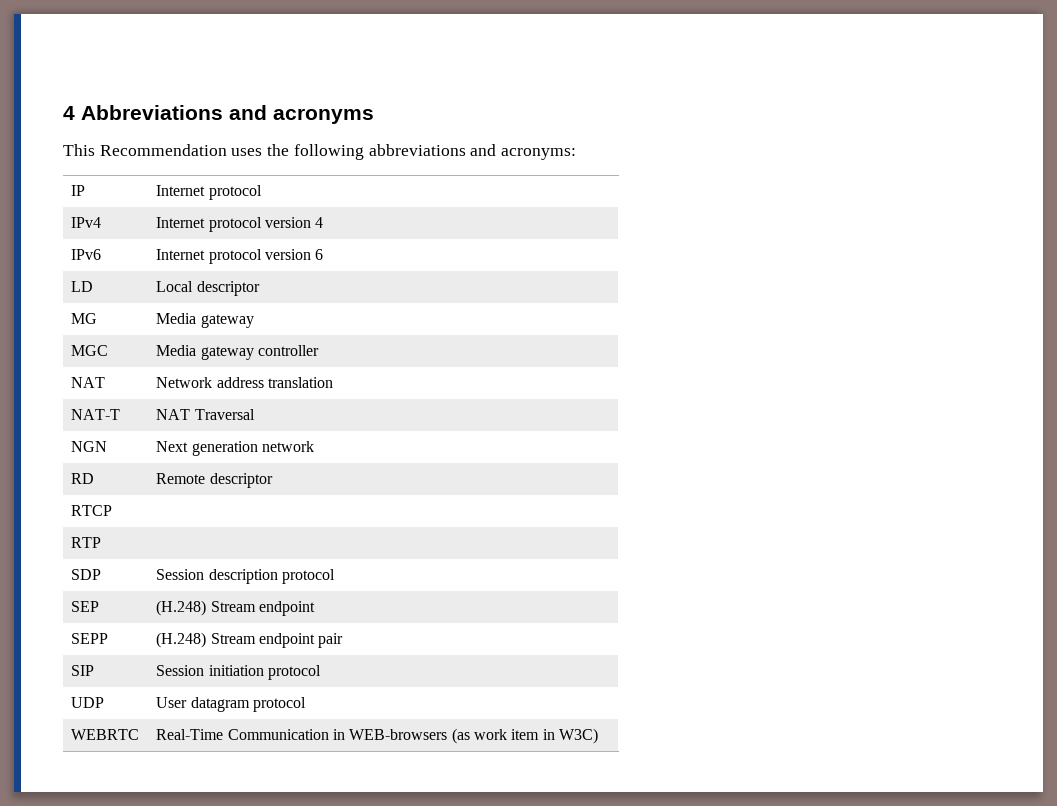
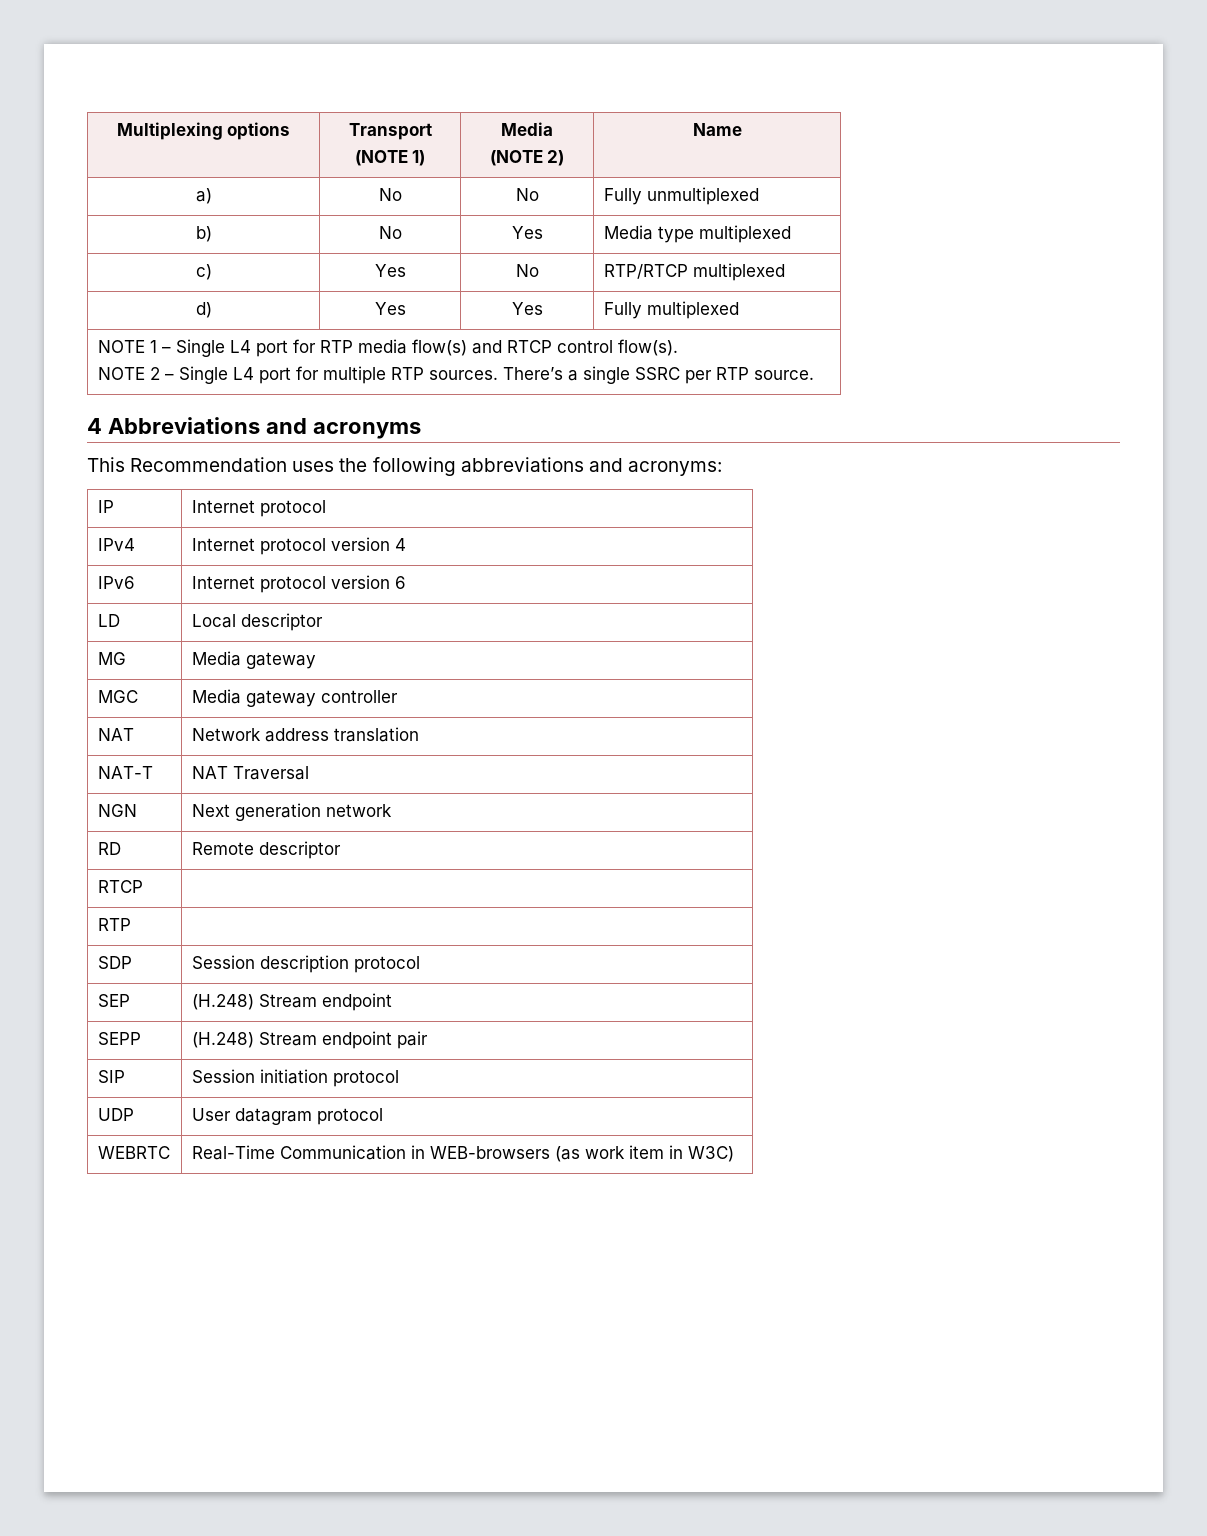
(63, 113) none -> [116,122,291,140] [348,123,432,140] [354,150,426,166] [501,122,553,136] [489,150,565,166] [692,123,742,136] [195,188,212,204] [378,188,402,201] [515,188,539,201] [603,187,759,205] [195,226,212,242] [378,226,402,239] [511,226,543,239] [603,225,791,243] [195,264,212,280] [374,264,406,277] [515,264,539,277] [603,263,785,281] [195,302,212,318] [374,302,406,315] [511,302,543,315] [603,301,739,319] [97,339,678,357] [97,366,814,384] Multiplexing options | Transport // (NOTE 1) | Media // (NOTE 2) | Name // a) | No | No | Fully unmultiplexed // b) | No | Yes | Media type multiplexed // c) | Yes | No | RTP/RTCP multiplexed // d) | Yes | Yes | Fully multiplexed // NOTE 1 – Single L4 port for RTP media flow(s) and RTCP control flow(s). // NOTE 2 – Single L4 port for multiple RTP sources. There’s a single SSRC per RTP source. //

